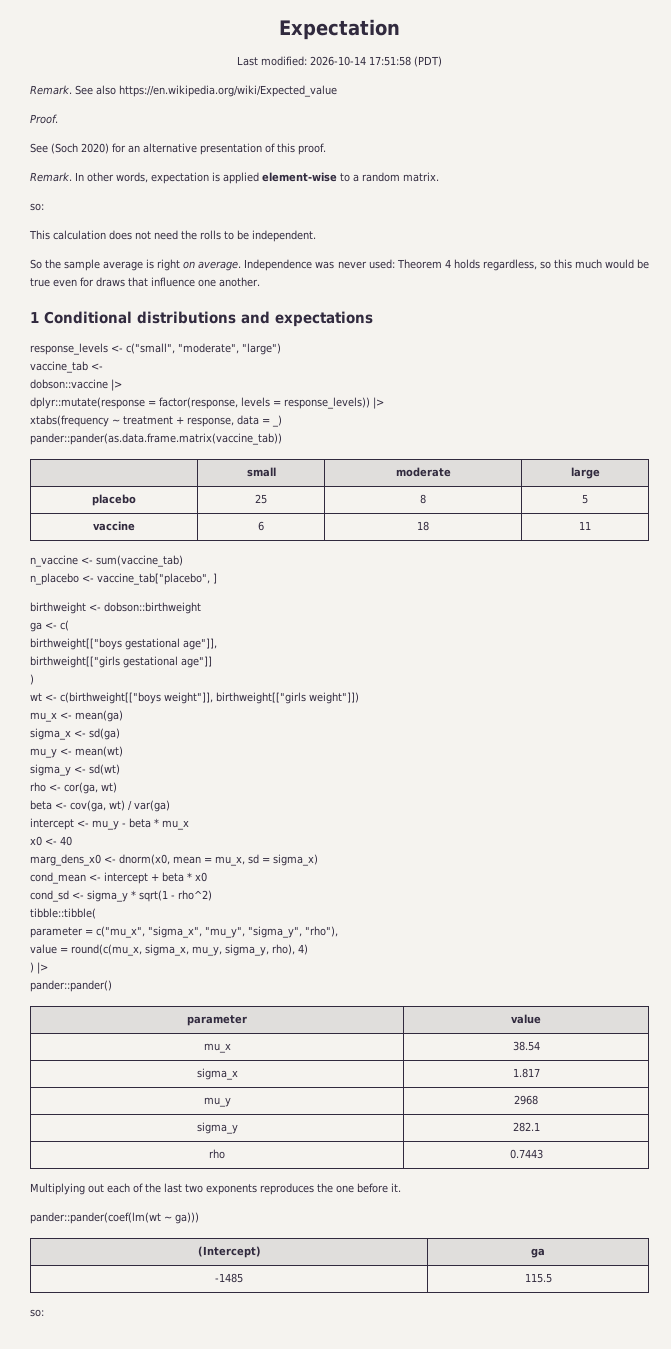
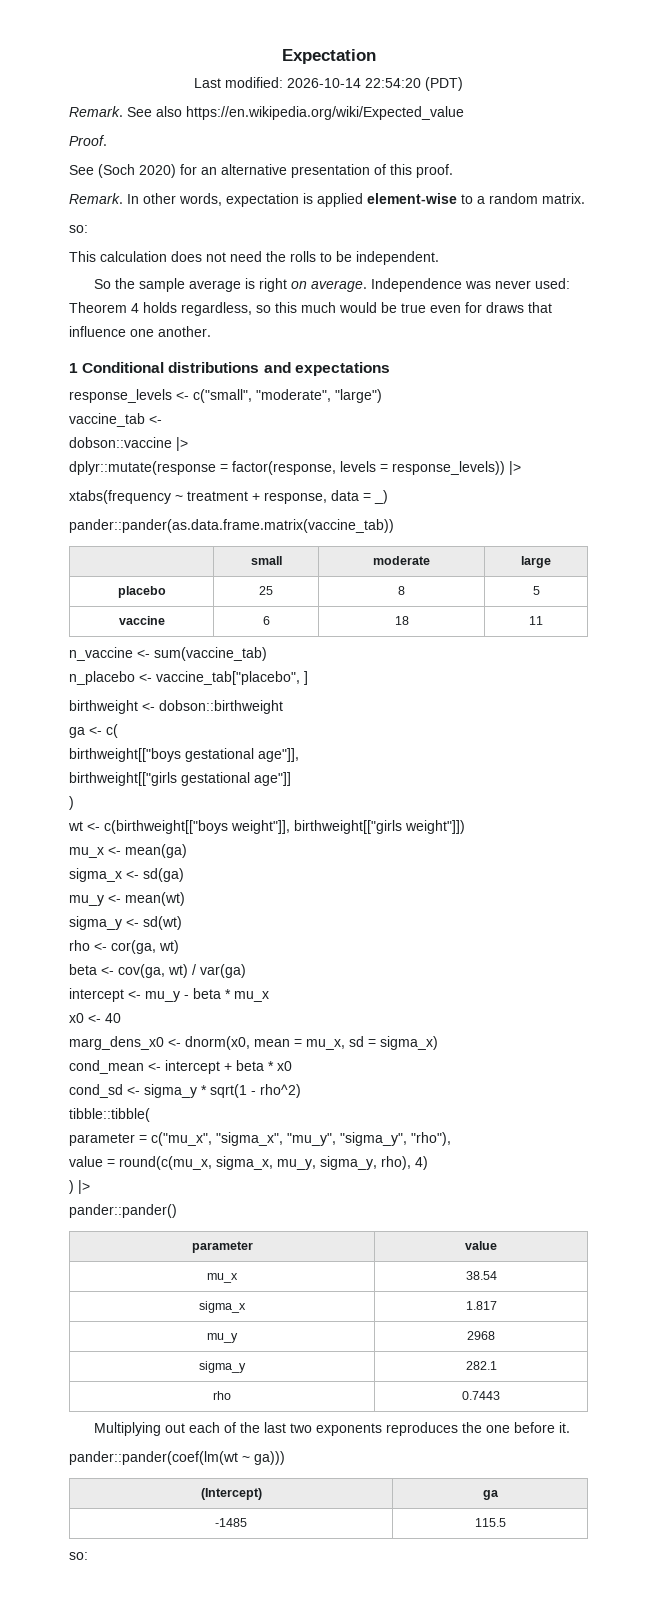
[369,56,411,66] 17:51:58 -> [365,78,421,88] 22:54:20

